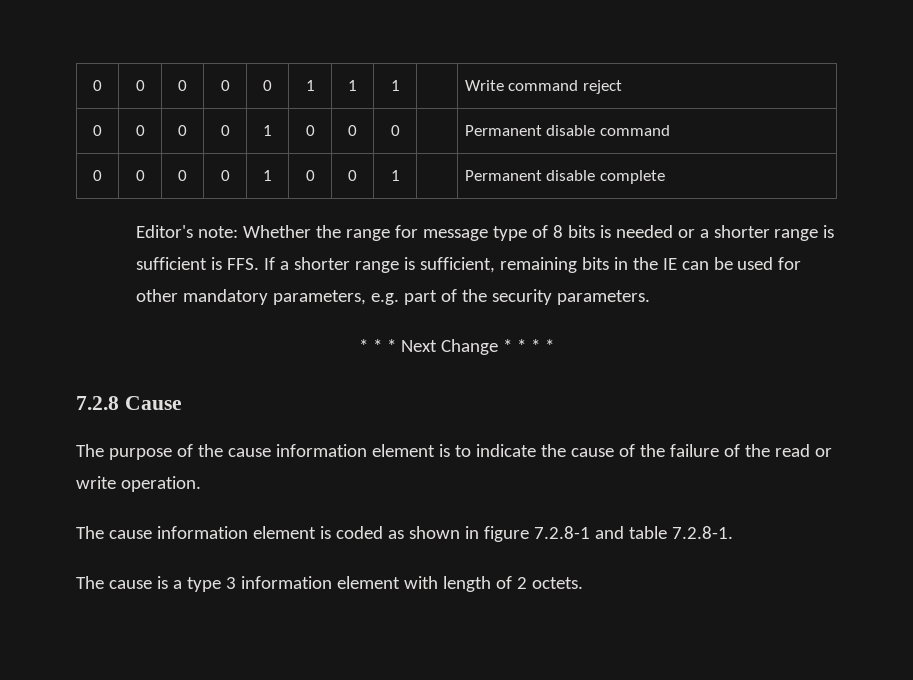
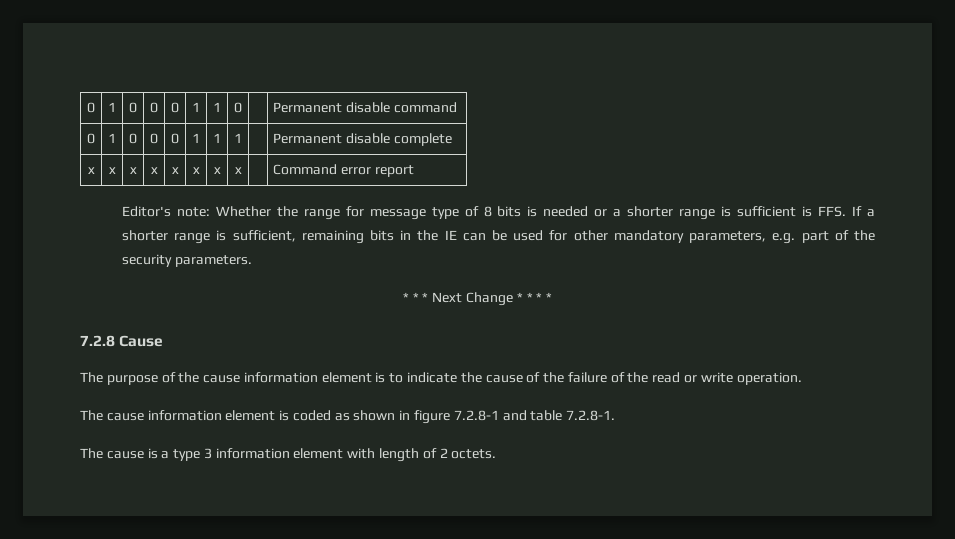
[93,80,102,91] [135,80,145,91] [178,80,187,91] 0 | 0 | 0 -> [87,102,95,113] [108,102,116,112] [129,102,137,113] [150,102,158,113] [171,102,179,113] [192,102,200,112] [213,102,221,112] [234,102,242,113] [273,102,457,113] [87,133,95,144] [108,133,116,143] [129,133,137,144] 0 | 1 | 0 | 0 | 0 | 1 | 1 | 0 | | Permanent disable command // 0 | 1 | 0
[464,80,622,94] [93,125,102,136] [135,125,145,136] [178,125,187,136] [220,125,230,136] [263,125,272,136] [305,125,315,136] [348,125,357,136] [390,125,400,136] [464,125,670,136] [93,170,102,181] [135,170,145,181] [178,170,187,181] [220,170,230,181] [263,170,272,181] [305,170,315,181] [348,170,357,181] [390,170,400,181] [464,170,665,184] Write command reject // 0 | 0 | 0 | 0 | 1 | 0 | 0 | 0 | | Permanent disable command // 0 | 0 | 0 | 0 | 1 | 0 | 0 | 1 | | Permanent disable complete -> [273,133,452,146] [87,167,95,174] [108,167,116,174] [129,167,137,174] [150,167,158,174] [171,167,179,174] [192,167,200,174] [213,167,221,174] [234,167,242,174] [273,164,414,177] Permanent disable complete // x | x | x | x | x | x | x | x | | Command error report

